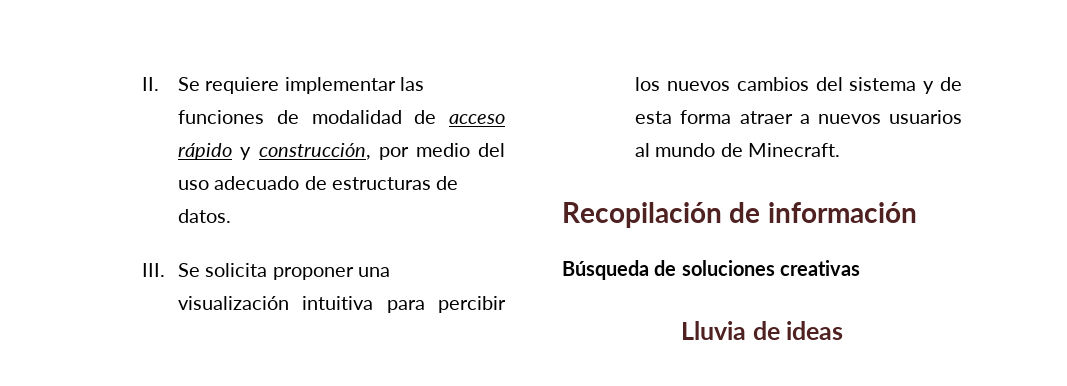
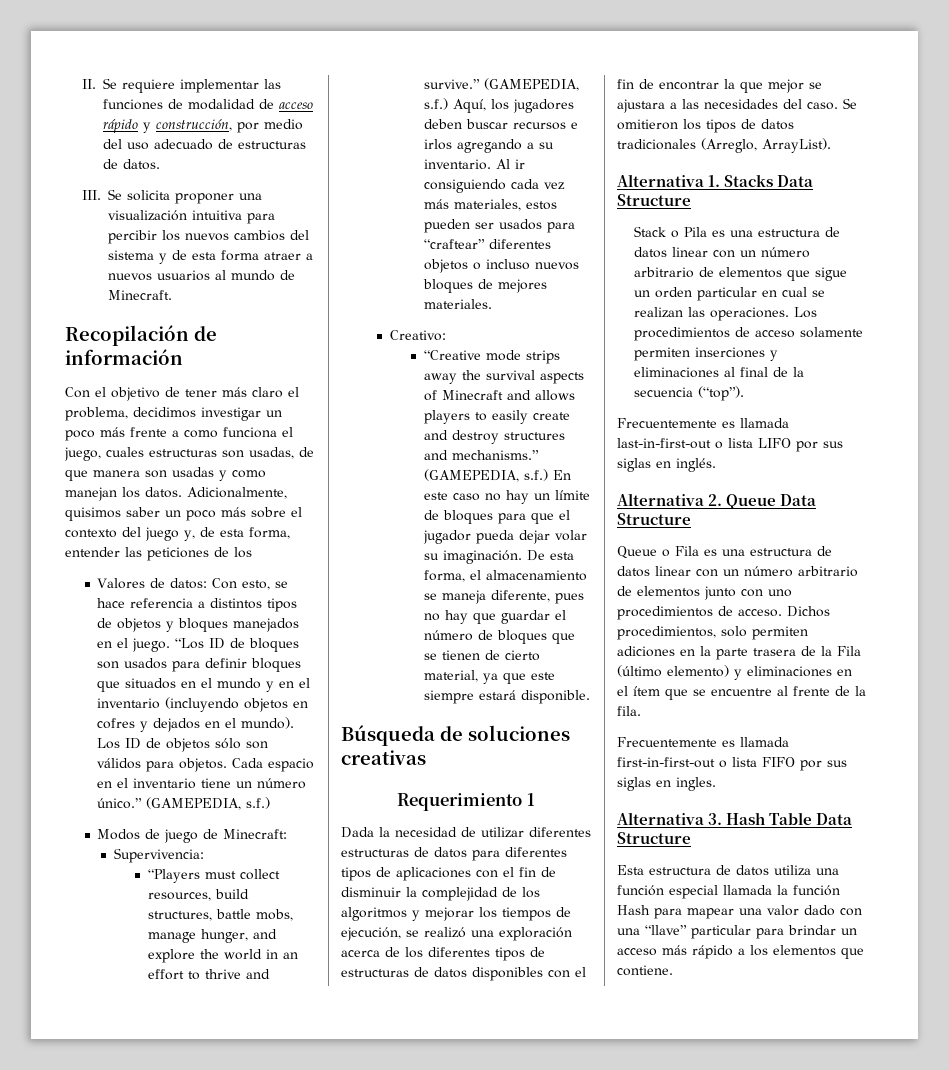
[562,260,860,280] [680,321,844,340] Búsqueda de soluciones creativas // Lluvia de ideas -> [65,387,299,401] [65,407,282,421] [65,427,293,441] [64,447,314,461] [65,467,266,481] [65,487,287,501] [65,507,302,521] [65,527,290,541] [65,547,252,561] [97,578,289,590] [97,598,298,612] [97,618,300,632] [97,638,300,652] [97,658,302,672] [97,678,311,692] [97,697,309,712] [97,717,295,732] [97,738,269,752] [97,758,315,772] [97,778,307,789] [97,797,271,810] [97,829,288,843] [113,848,204,863] [147,869,280,883] [147,889,249,901] [147,909,293,921] [147,929,277,943] [147,949,298,963] [147,969,270,980] [423,78,579,91] [423,98,574,113] [423,119,578,130] [423,139,554,153] [423,159,525,170] [423,179,565,193] [423,199,557,211] [423,219,575,233] [423,239,551,249] [423,259,579,273] [422,279,547,293] [423,299,492,309] [389,330,446,341] [423,350,560,364] [423,370,584,384] [423,390,575,401] [423,410,570,424] [423,430,565,444] [423,450,539,460] [423,469,571,482] [423,490,590,504] [423,510,570,524] [422,530,587,544] [423,550,574,564] [423,570,587,582] [423,590,584,604] [423,610,566,624] [423,630,575,644] [423,650,540,661] [423,670,555,684] [423,690,590,704] [341,725,570,746] [341,750,426,765] [397,793,535,811] [341,827,591,838] [341,847,567,861] [341,867,556,881] [341,887,540,901] [341,907,571,921] [341,927,572,941] [341,947,545,961] [341,967,586,981] [617,79,822,93] [617,98,857,113] [617,119,794,133] [617,138,831,153] [617,174,814,187] [617,194,691,206] [633,226,840,238] [633,247,810,258] [633,267,847,281] [633,287,825,301] [633,307,817,321] [633,327,863,341] [633,347,778,361] [633,367,804,378] [633,386,744,401] [617,418,789,428] [617,438,843,452] [617,458,716,472] [617,493,817,509] [617,513,691,525] [617,546,832,559] [617,566,858,577] [617,586,792,600] [617,606,830,620] [617,626,808,640] [617,646,861,660] [617,665,852,680] [617,686,866,700] [617,706,641,716] [617,737,789,747] [617,757,847,771] [617,777,716,791] [617,812,853,825] [617,832,691,844] [617,865,839,876] [617,885,840,899] [617,905,862,919] [617,925,857,939] [617,945,864,959] [617,965,673,976] Con el objetivo de tener más claro el problema, decidimos investigar un poco más frente a como funciona el juego, cuales estructuras son usadas, de que manera son usadas y como manejan los datos. Adicionalmente, quisimos saber un poco más sobre el contexto del juego y, de esta forma, entender las peticiones de los // Valores de datos: Con esto, se hace referencia a distintos tipos de objetos y bloques manejados en el juego. “Los ID de bloques son usados para definir bloques que situados en el mundo y en el inventario (incluyendo objetos en cofres y dejados en el mundo). Los ID de objetos sólo son válidos para objetos. Cada espacio en el inventario tiene un número único.” (GAMEPEDIA, s.f.) // Modos de juego de Minecraft: // Supervivencia: // “Players must collect resources, build structures, battle mobs, manage hunger, and explore the world in an effort to thrive and survive.” (GAMEPEDIA, s.f.) Aquí, los jugadores deben buscar recursos e irlos agregando a su inventario. Al ir consiguiendo cada vez más materiales, estos pueden ser usados para “craftear” diferentes objetos o incluso nuevos bloques de mejores materiales. // Creativo: // “Creative mode strips away the survival aspects of Minecraft and allows players to easily create and destroy structures and mechanisms.” (GAMEPEDIA, s.f.) En este caso no hay un límite de bloques para que el jugador pueda dejar volar su imaginación. De esta forma, el almacenamiento se maneja diferente, pues no hay que guardar el número de bloques que se tienen de cierto material, ya que este siempre estará disponible. // Búsqueda de soluciones creativas // Requerimiento 1 // Dada la necesidad de utilizar diferentes estructuras de datos para diferentes tipos de aplicaciones con el fin de disminuir la complejidad de los algoritmos y mejorar los tiempos de ejecución, se realizó una exploración acerca de los diferentes tipos de estructuras de datos disponibles con el fin de encontrar la que mejor se ajustara a las necesidades del caso. Se omitieron los tipos de datos tradicionales (Arreglo, ArrayList). // Alternativa 1. Stacks Data Structure // Stack o Pila es una estructura de datos linear con un número arbitrario de elementos que sigue un orden particular en cual se realizan las operaciones. Los procedimientos de acceso solamente permiten inserciones y eliminaciones al final de la secuencia (“top”). // Frecuentemente es llamada last-in-first-out o lista LIFO por sus siglas en inglés. // Alternativa 2. Queue Data Structure // Queue o Fila es una estructura de datos linear con un número arbitrario de elementos junto con uno procedimientos de acceso. Dichos procedimientos, solo permiten adiciones en la parte trasera de la Fila (último elemento) y eliminaciones en el ítem que se encuentre al frente de la fila. // Frecuentemente es llamada first-in-first-out o lista FIFO por sus siglas en ingles. // Alternativa 3. Hash Table Data Structure // Esta estructura de datos utiliza una función especial llamada la función Hash para mapear una valor dado con una “llave” particular para brindar un acceso más rápido a los elementos que contiene.

